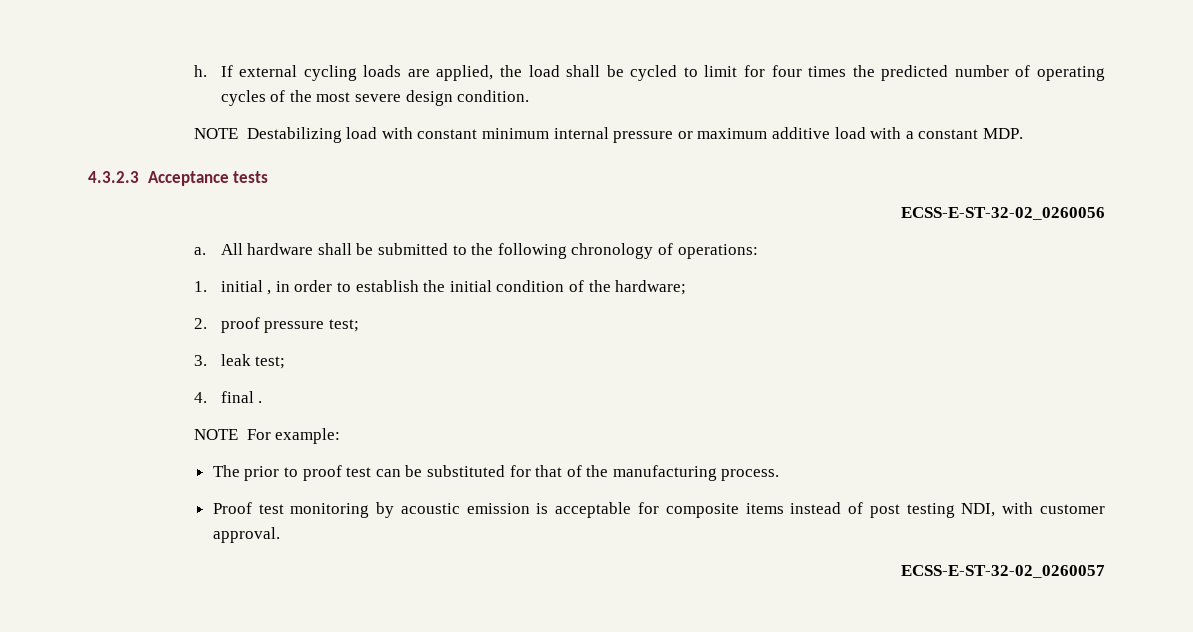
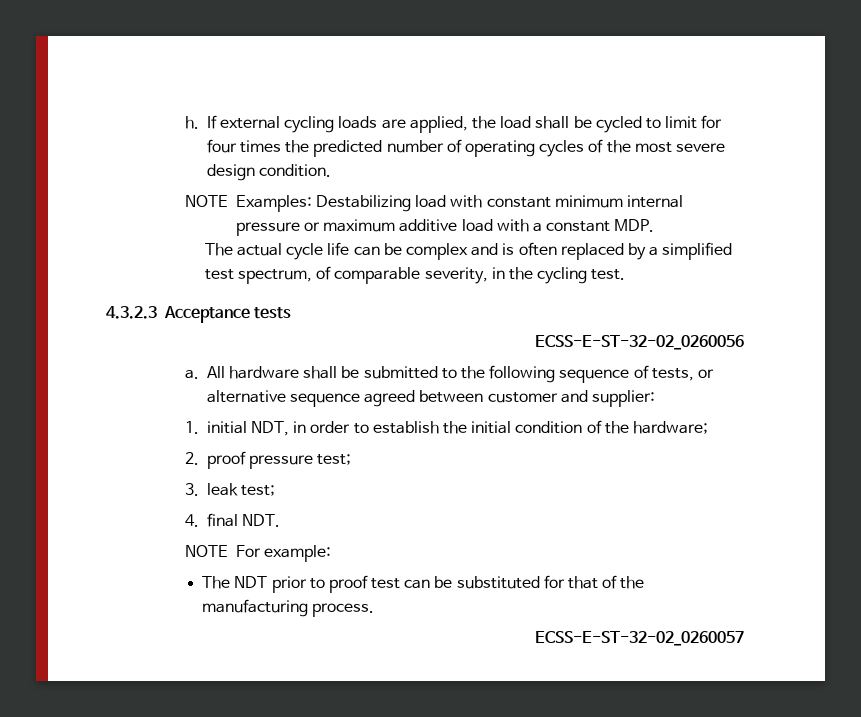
(239, 133) none -> [235,195,312,212] Examples:
(1023, 133) none -> [204,242,733,260] [204,266,626,284] // The actual cycle life can be complex and is often replaced by a simplified test spectrum, of comparable severity, in the cycling test.
[571,243,758,259] chronology of operations: -> [559,365,714,383] [206,390,655,407] sequence of tests, or alternative sequence agreed between customer and supplier:
[267,290,272,295] , -> [251,421,290,436] NDT,
[258,401,263,403] . -> [242,514,281,527] NDT.
(240, 471) none -> [234,576,268,588] NDT
[212,502,1106,518] [212,527,280,543] // Proof test monitoring by acoustic emission is acceptable for composite items instead of post testing NDI, with customer approval. -> (375, 610) none

